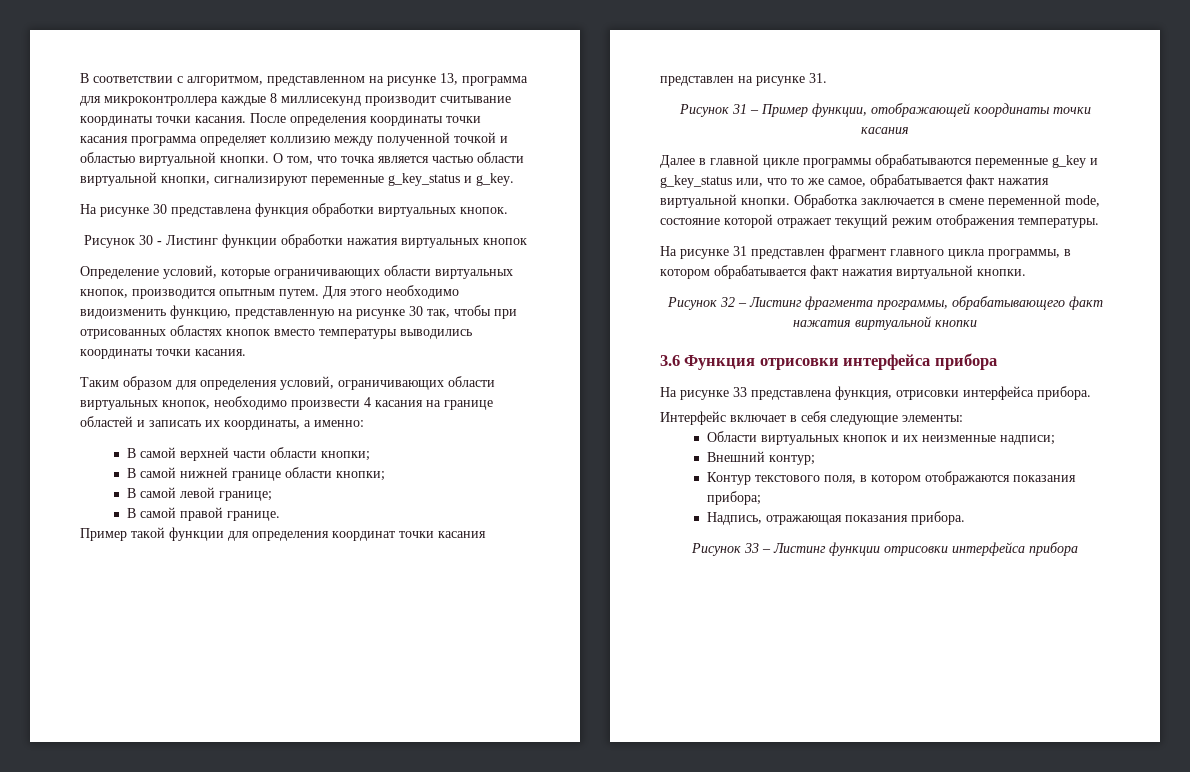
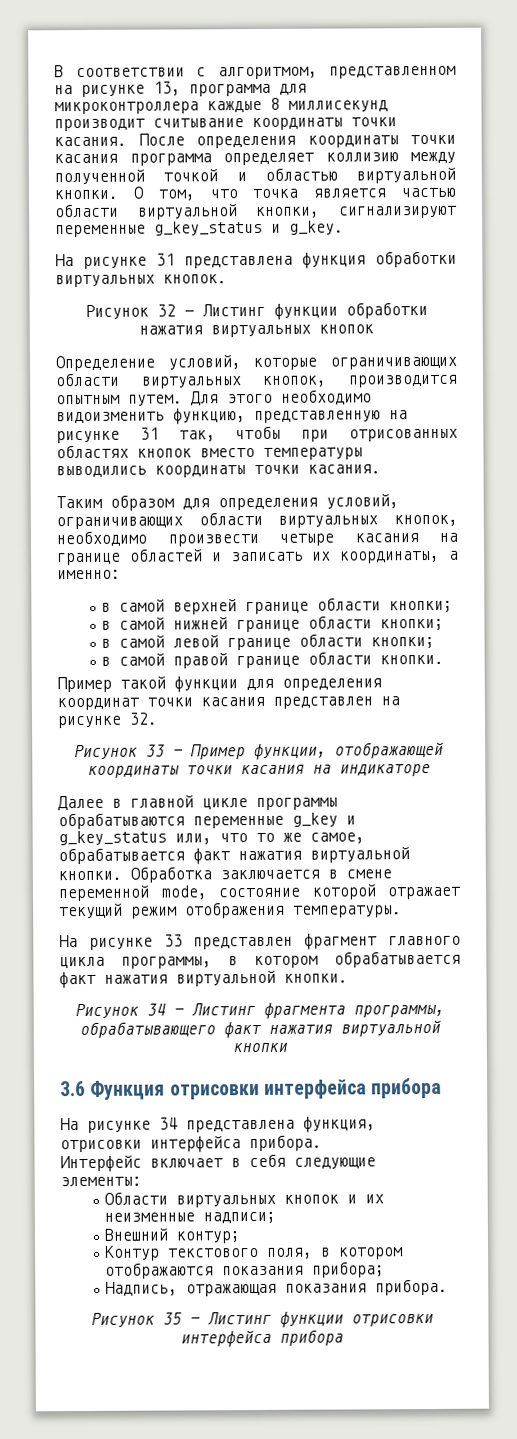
[153,204,167,214] 30 -> [156,253,175,266] 31
[138,235,153,245] 30 -> [156,304,176,317] 32
[409,306,423,316] 30 -> [139,427,159,440] 31
[364,397,371,407] 4 -> [279,533,334,546] четыре
[126,448,136,458] В -> [101,602,112,612] в
[232,447,370,461] [126,468,136,478] части области кнопки; // В -> [245,597,454,615] [101,620,112,630] границе области кнопки; // в
[126,488,136,498] В -> [101,638,112,648] в
[218,491,272,501] [126,507,280,521] границе; // В самой правой границе. -> [227,633,436,651] [101,651,445,669] границе области кнопки; // в самой правой границе области кнопки.
[809,73,827,83] [678,104,747,117] 31. // Рисунок 31 -> [129,712,158,725] [74,744,165,761] 32. // Рисунок 33
(909, 130) none -> [312,764,431,777] на индикаторе
[733,246,747,256] 31 -> [163,934,183,947] 33
[719,297,735,307] 32 -> [147,1003,166,1016] 34
[733,387,747,397] 33 -> [159,1117,178,1130] 34
[744,543,759,553] 33 -> [162,1312,182,1325] 35

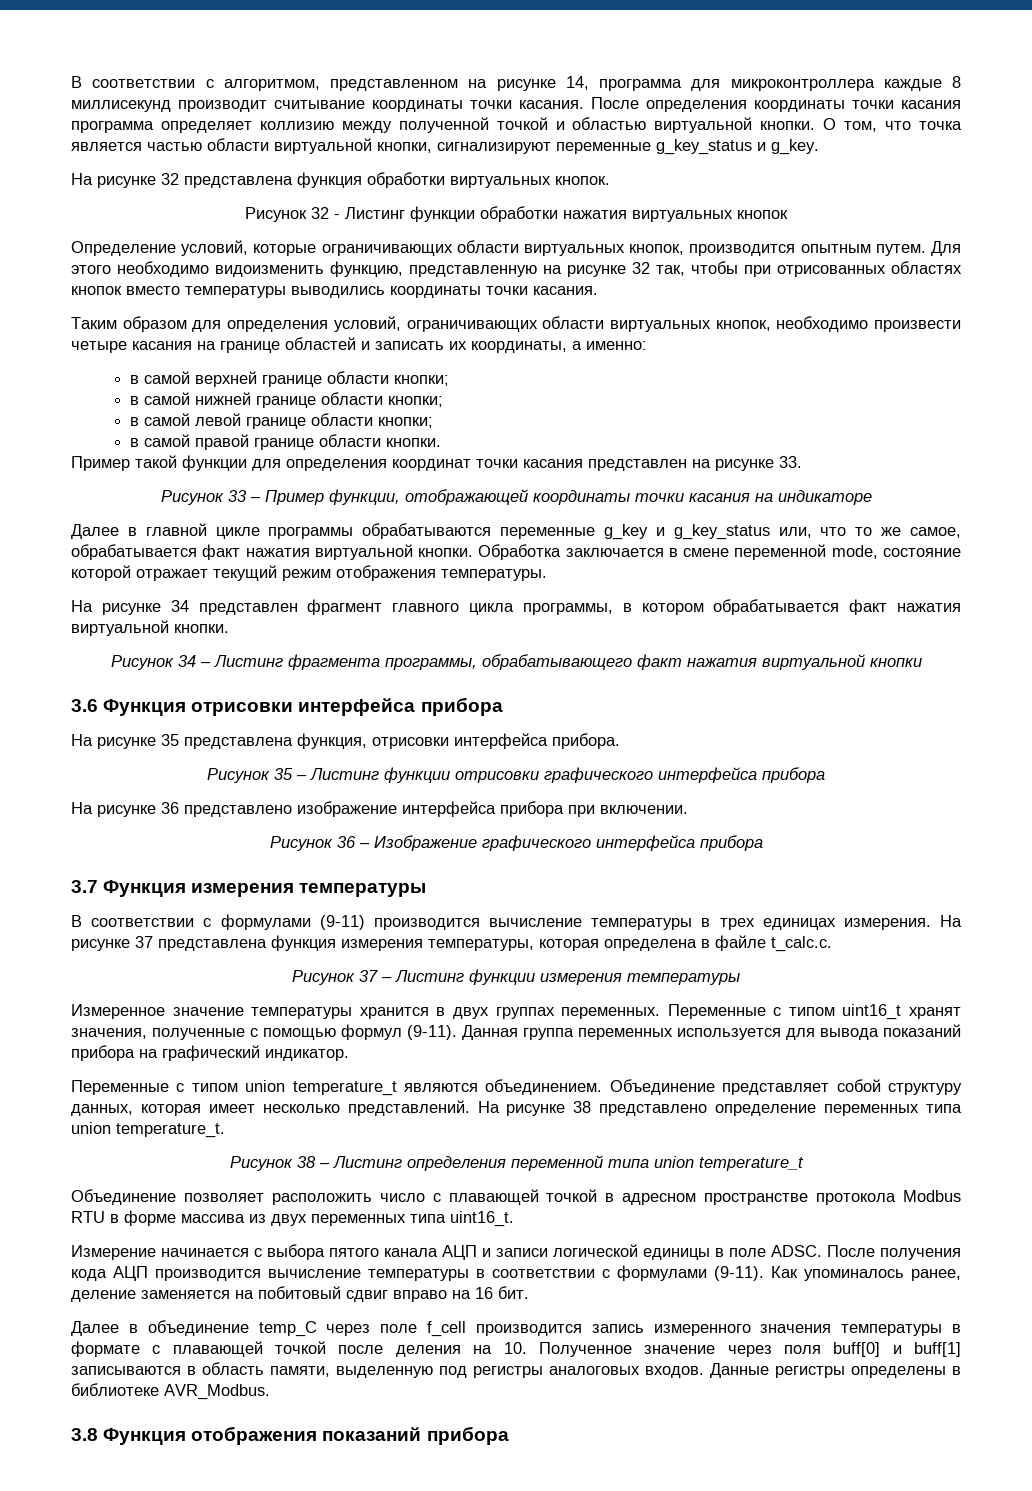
[153,81,181,96] 13, -> [565,76,589,90] 14,
[156,253,175,266] 31 -> [161,173,179,185] 32
[139,427,159,440] 31 -> [632,262,650,274] 32
[129,712,158,725] 32. -> [779,456,802,468] 33.
[163,934,183,947] 33 -> [170,600,189,612] 34
[159,1117,178,1130] 34 -> [161,734,179,746] 35
[60,1153,376,1173] [60,1176,142,1187] [104,1191,385,1208] [104,1211,277,1224] [104,1227,242,1244] [105,1245,404,1261] [105,1261,386,1279] [105,1278,449,1297] // Интерфейс включает в себя следующие элементы: // Области виртуальных кнопок и их неизменные надписи; // Внешний контур; // Контур текстового поля, в котором отображаются показания прибора; // Надпись, отражающая показания прибора. -> (620, 741) none
[180,1329,344,1348] интерфейса прибора -> [544,767,825,783] [71,801,688,817] [269,835,763,851] [71,880,427,897] [71,914,962,930] [71,935,832,952] [292,969,740,985] [71,1004,962,1020] [71,1024,961,1040] [71,1045,349,1061] [71,1079,962,1096] [71,1100,962,1116] [71,1122,225,1138] [229,1155,804,1171] [71,1189,961,1205] [71,1210,514,1227] [71,1244,961,1260] [71,1265,961,1281] [71,1286,529,1302] [71,1320,962,1337] [71,1341,962,1357] [71,1362,961,1378] [71,1383,270,1400] [71,1426,509,1445] графического интерфейса прибора // На рисунке 36 представлено изображение интерфейса прибора при включении. // Рисунок 36 – Изображение графического интерфейса прибора // 3.7 Функция измерения температуры // В соответствии с формулами (9-11) производится вычисление температуры в трех единицах измерения. На рисунке 37 представлена функция измерения температуры, которая определена в файле t_calc.c. // Рисунок 37 – Листинг функции измерения температуры // Измеренное значение температуры хранится в двух группах переменных. Переменные с типом uint16_t хранят значения, полученные с помощью формул (9-11). Данная группа переменных используется для вывода показаний прибора на графический индикатор. // Переменные с типом union temperature_t являются объединением. Объединение представляет собой структуру данных, которая имеет несколько представлений. На рисунке 38 представлено определение переменных типа union temperature_t. // Рисунок 38 – Листинг определения переменной типа union temperature_t // Объединение позволяет расположить число с плавающей точкой в адресном пространстве протокола Modbus RTU в форме массива из двух переменных типа uint16_t. // Измерение начинается с выбора пятого канала АЦП и записи логической единицы в поле ADSC. После получения кода АЦП производится вычисление температуры в соответствии с формулами (9-11). Как упоминалось ранее, деление заменяется на побитовый сдвиг вправо на 16 бит. // Далее в объединение temp_C через поле f_cell производится запись измеренного значения температуры в формате с плавающей точкой после деления на 10. Полученное значение через поля buff[0] и buff[1] записываются в область памяти, выделенную под регистры аналоговых входов. Данные регистры определены в библиотеке AVR_Modbus. // 3.8 Функция отображения показаний прибора

